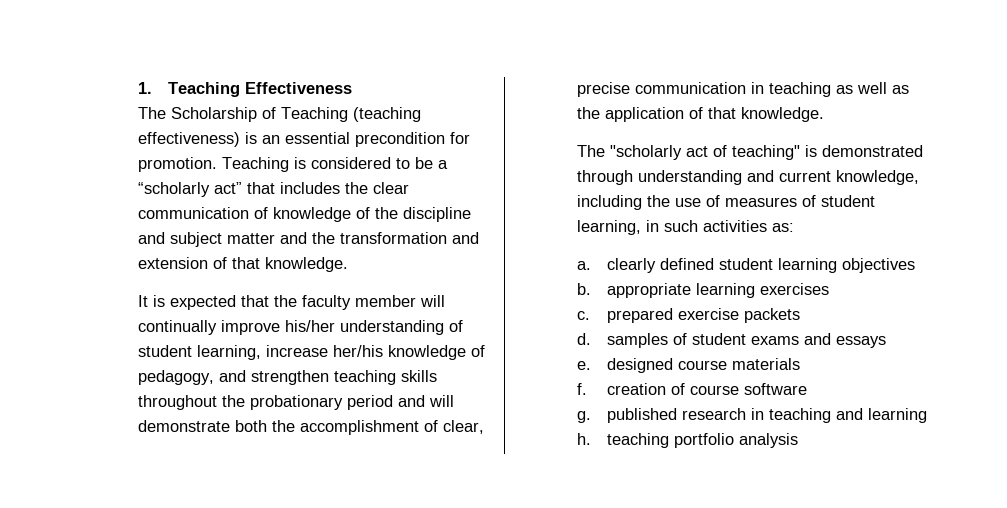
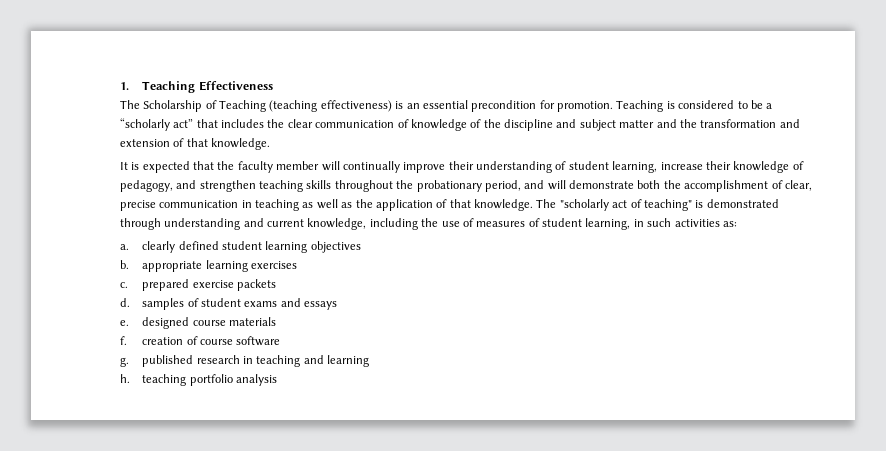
[285,320,336,332] his/her -> [448,161,474,170] their
[333,345,384,357] her/his -> [705,161,731,170] their
[347,395,394,410] period -> [484,180,521,192] period,
(825, 114) // -> (534, 205) none

